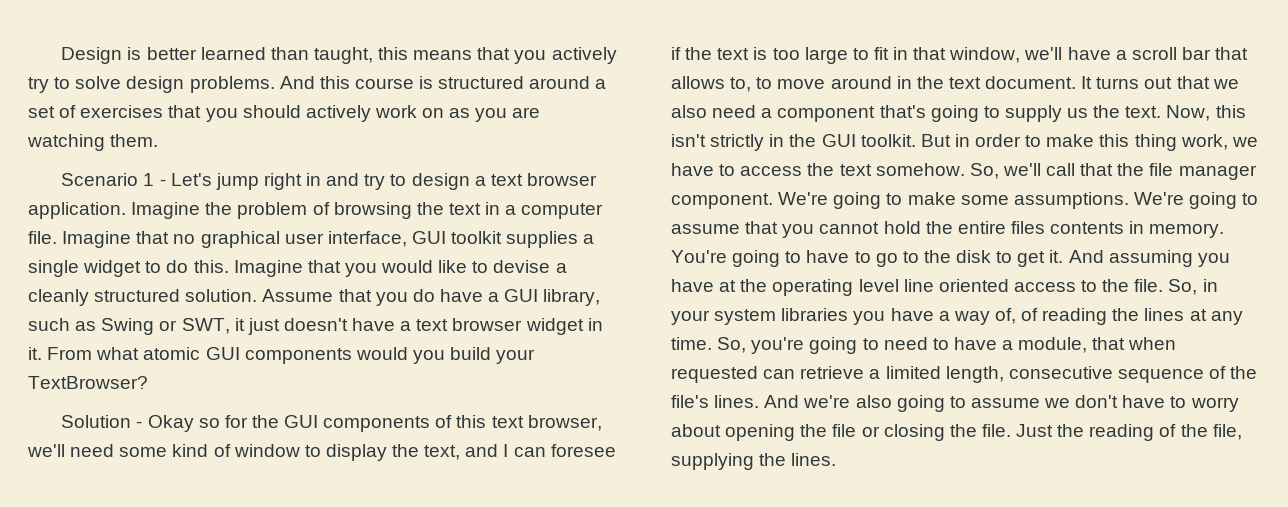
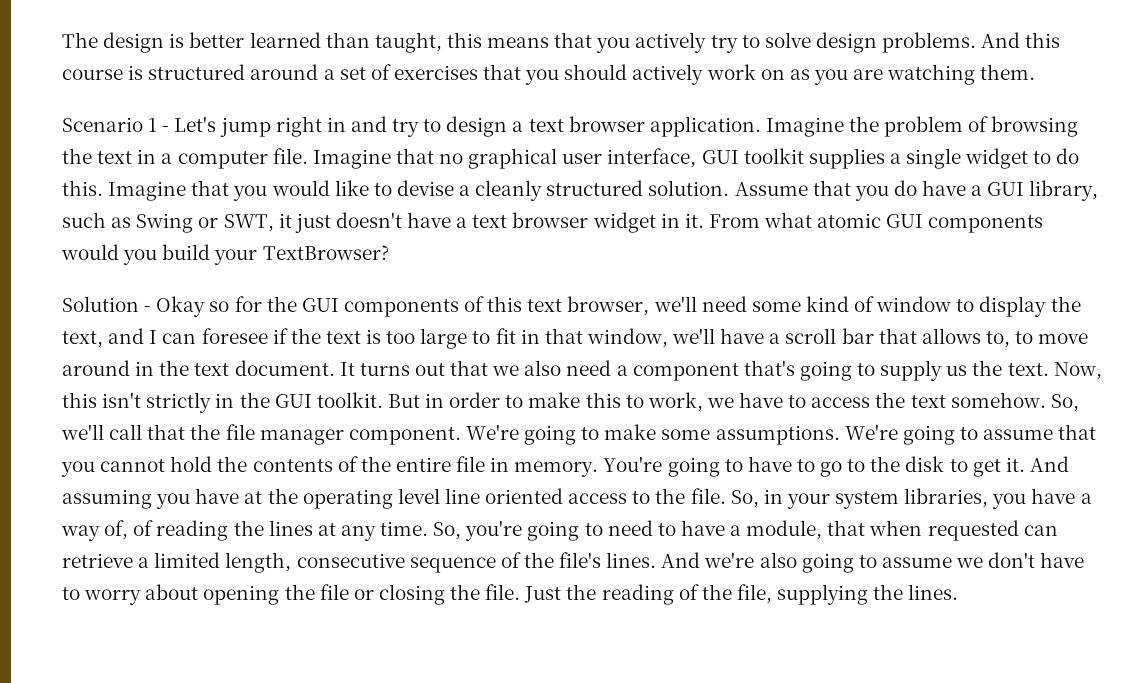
[61,47,123,64] Design -> [62,32,165,53] The design
[1134,134,1177,151] thing -> [625,395,644,408] to
[957,221,1125,234] entire files contents -> [252,456,486,472] contents of the entire file
[781,308,849,321] libraries -> [904,488,989,508] libraries,

